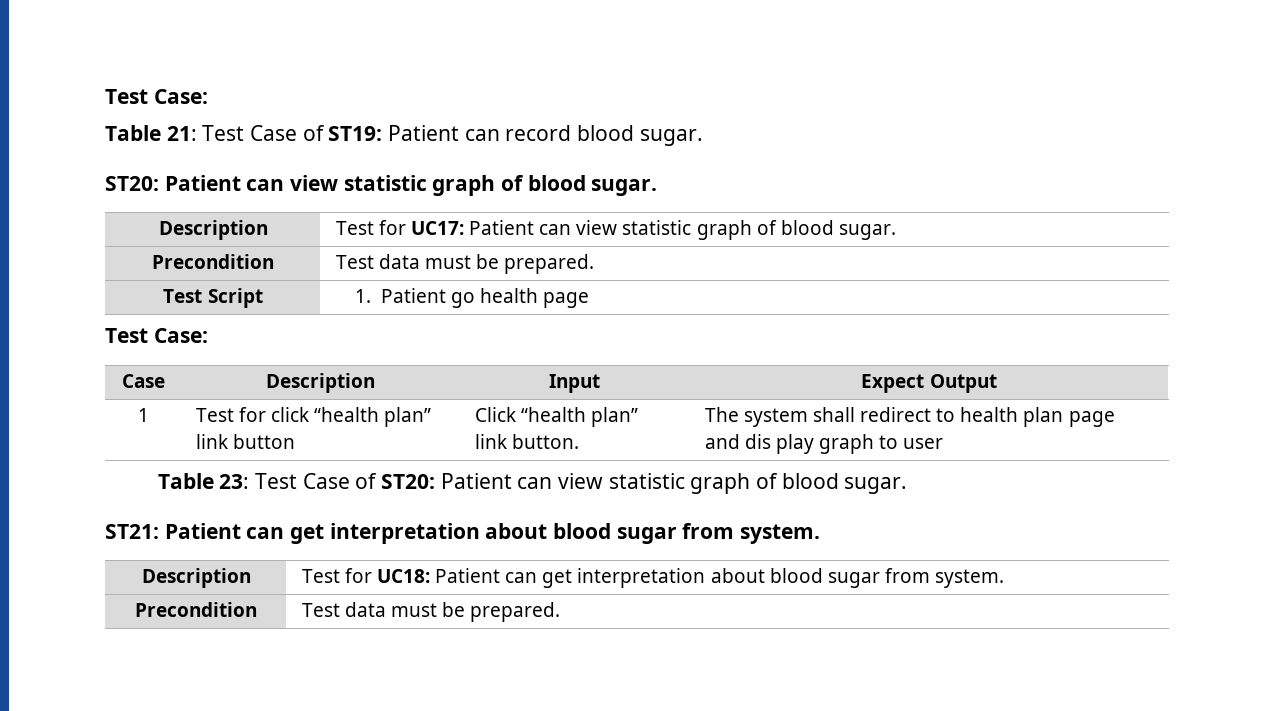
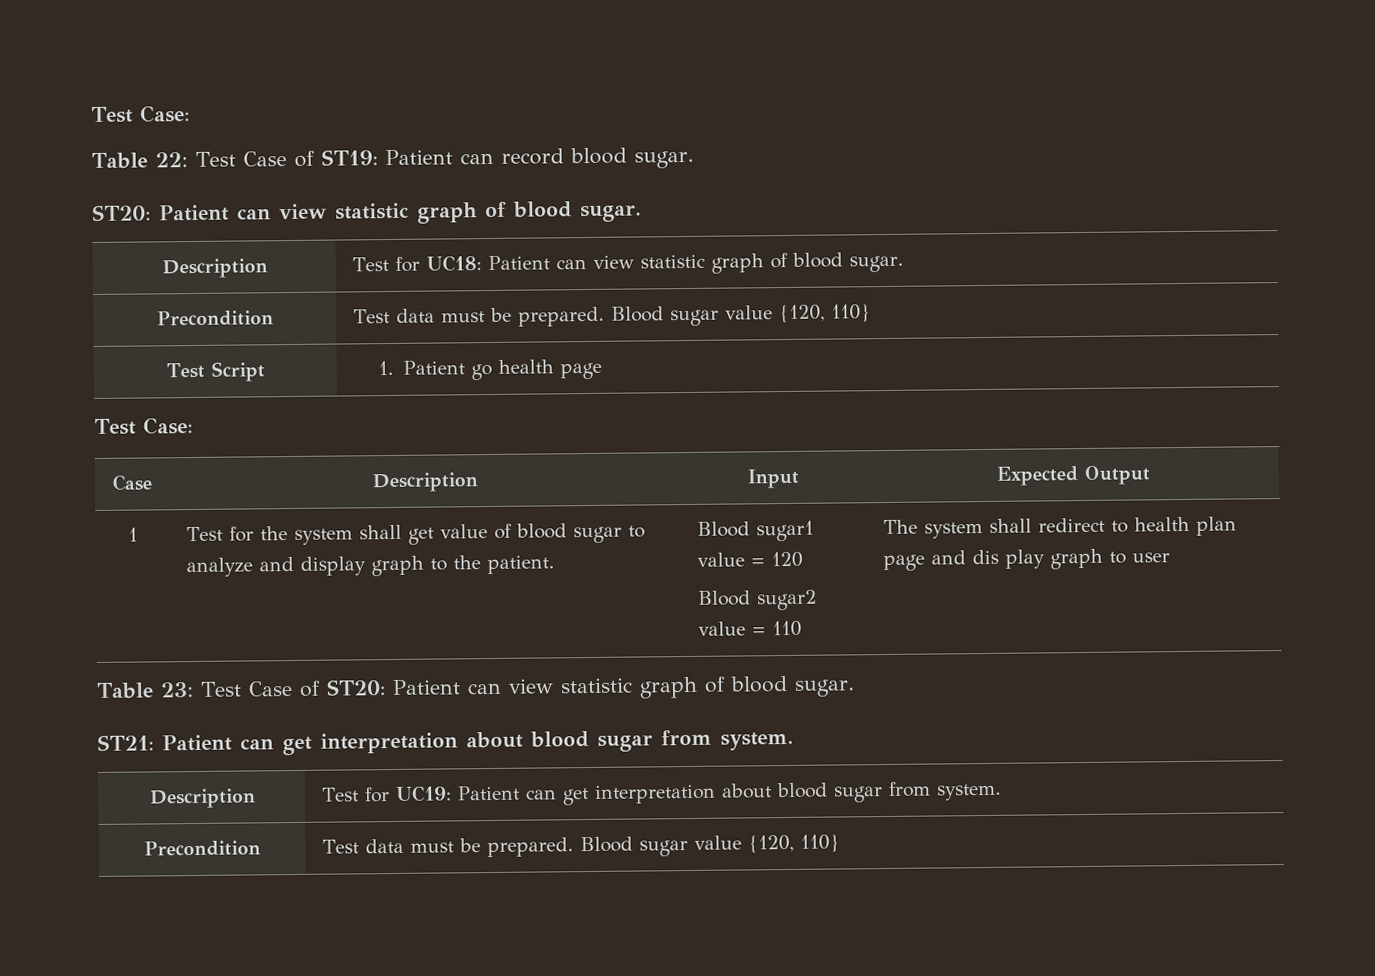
[166,126,197,141] 21: -> [154,152,188,168] 22:
[410,221,464,235] UC17: -> [426,255,483,272] UC18:
(595, 264) none -> [611,304,872,327] Blood sugar value {120, 110}
[861,374,925,393] Expect -> [995,466,1078,486] Expected
[270,407,432,427] [195,434,295,449] [474,407,638,427] [474,434,579,449] click “health plan” link button | Click “health plan” link button. -> [260,523,646,545] [186,555,556,578] [697,520,815,542] [697,551,804,568] [698,589,818,611] [698,620,803,637] the system shall get value of blood sugar to analyze and display graph to the patient. | Blood sugar1 value = 120 // Blood sugar2 value = 110
[376,569,430,583] UC18: -> [396,785,453,802] UC19:
(561, 612) none -> [580,834,841,857] Blood sugar value {120, 110}

